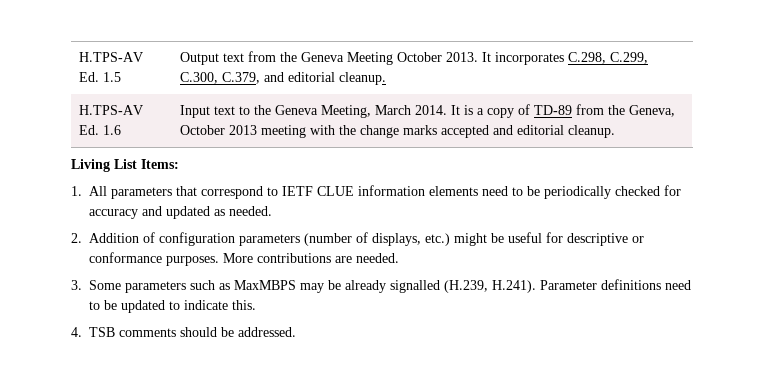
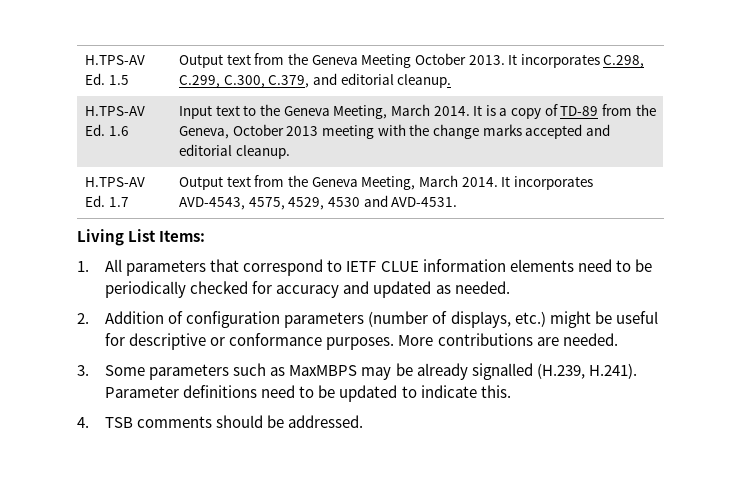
(615, 131) none -> [84,177,145,187] [84,195,129,207] [178,175,593,190] [178,195,458,210] // H.TPS-AV Ed. 1.7 | Output text from the Geneva Meeting, March 2014. It incorporates AVD-4543, 4575, 4529, 4530 and AVD-4531.

